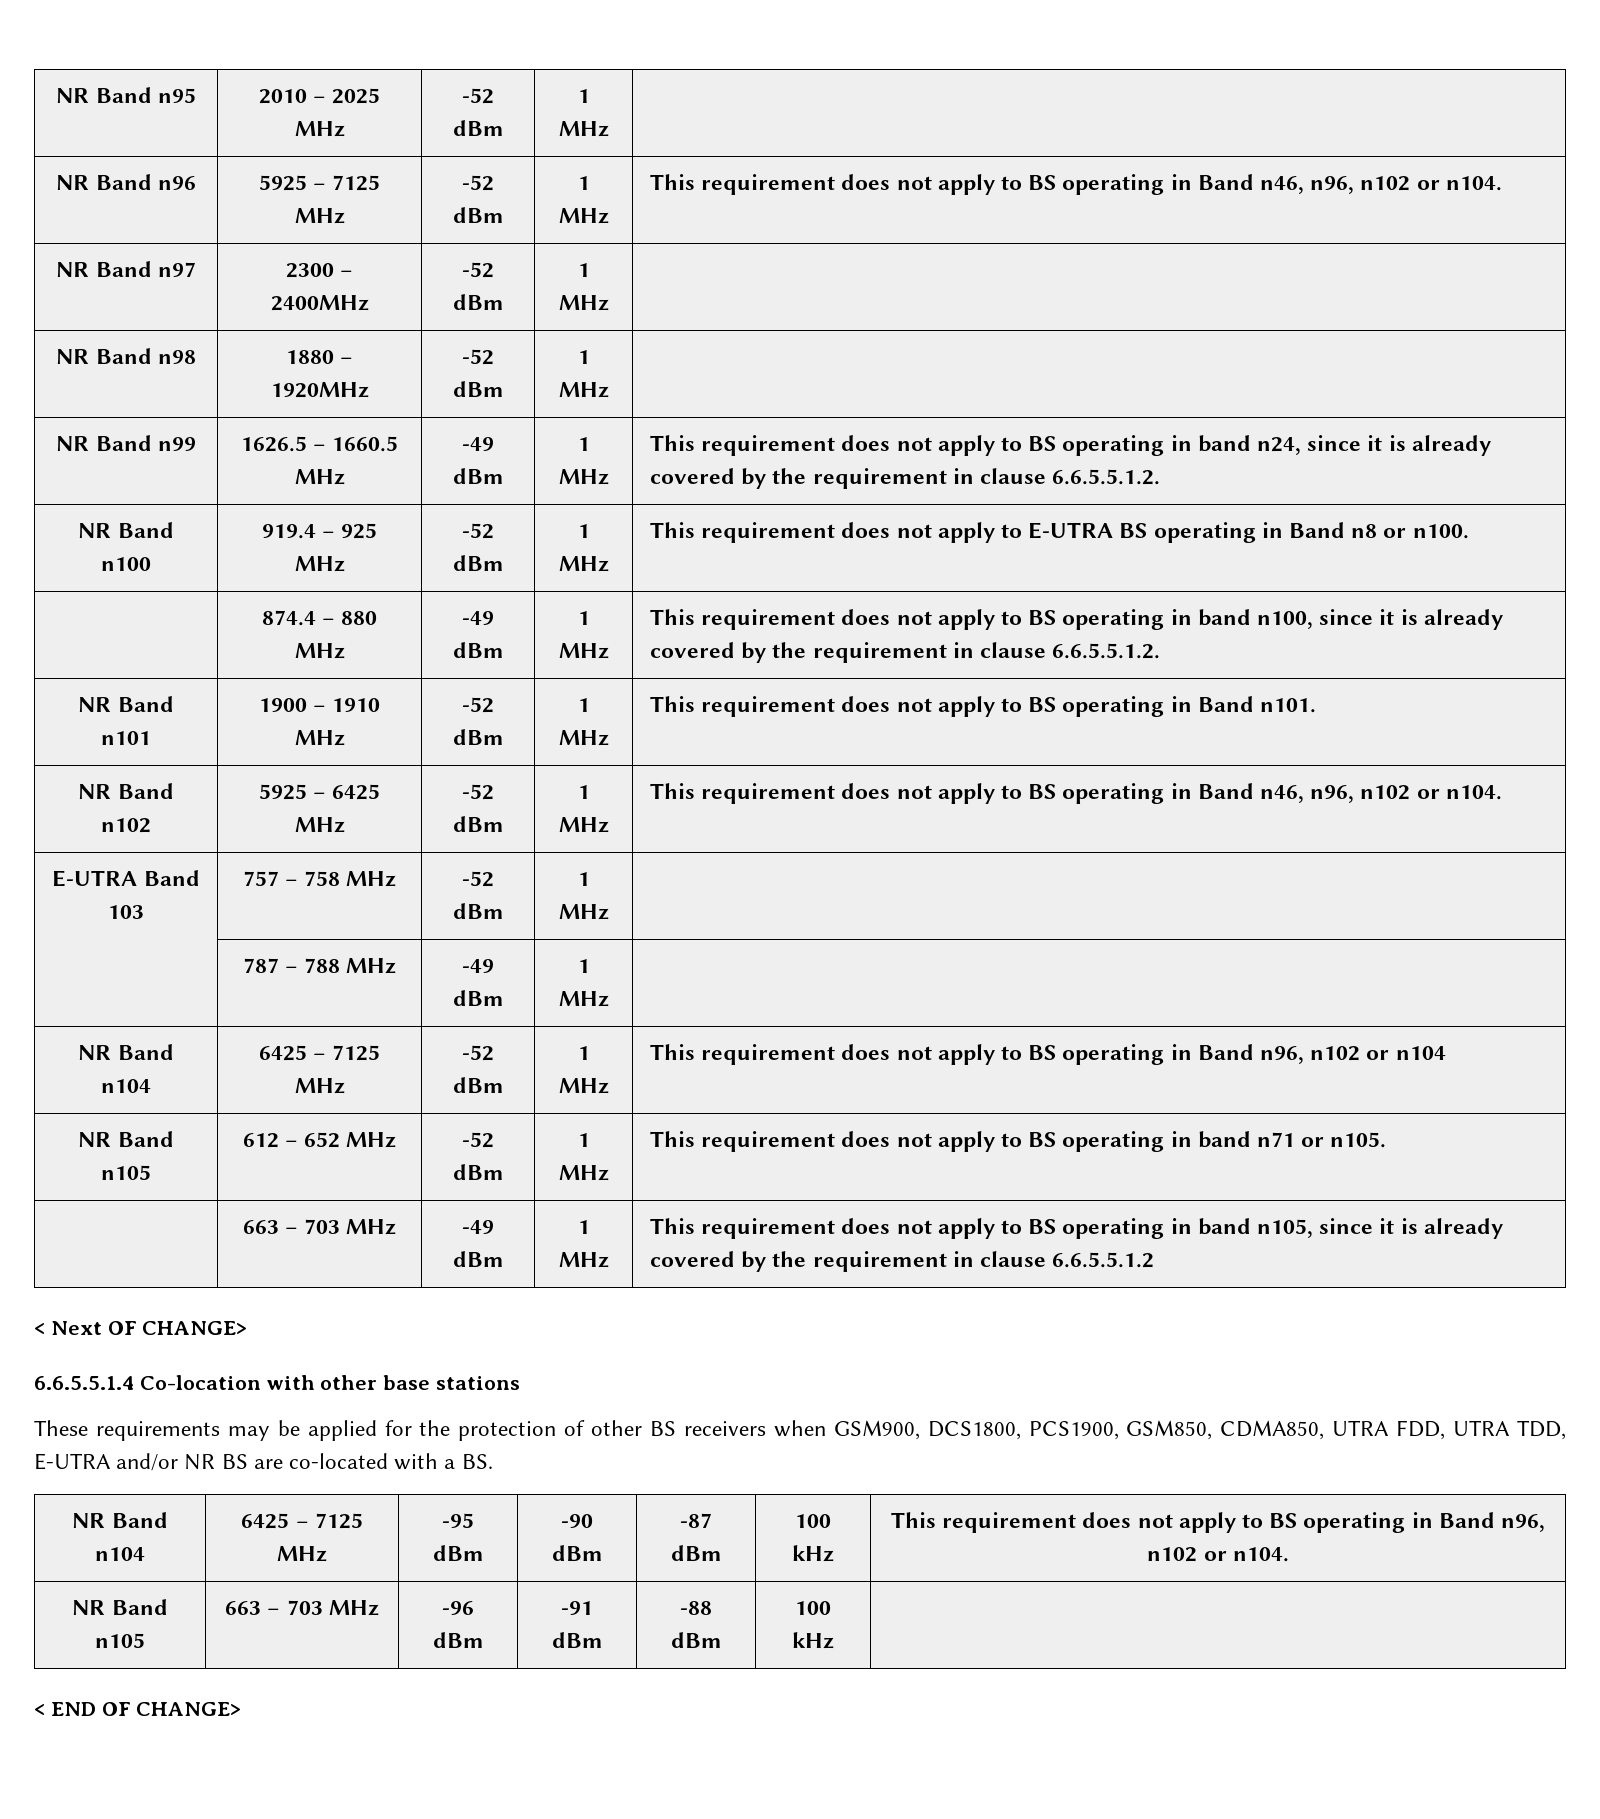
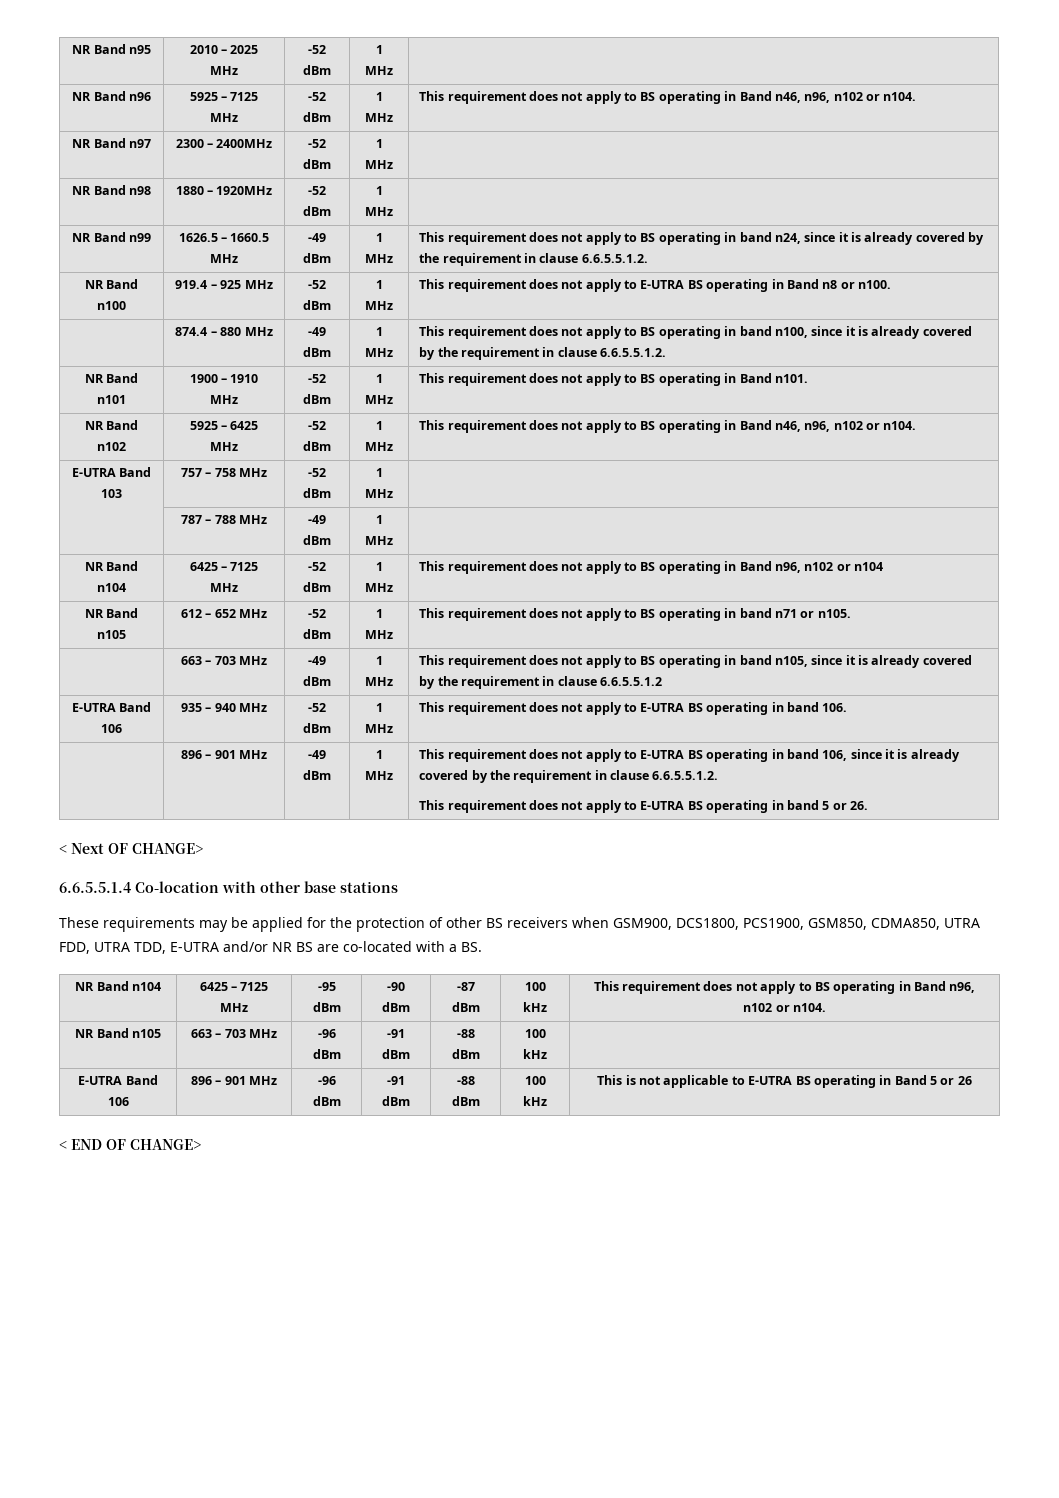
(1155, 1260) none -> [71,702,152,712] [101,724,122,733] [180,703,268,712] [308,703,326,712] [303,723,331,733] [375,703,383,712] [365,724,393,733] [419,702,848,715] [180,750,268,759] [308,750,326,759] [303,770,331,780] [375,750,383,759] [365,771,393,780] [419,749,960,762] [419,770,719,783] [419,800,869,813] // E-UTRA Band 106 | 935 – 940 MHz | -52 dBm | 1 MHz | This requirement does not apply to E-UTRA BS operating in band 106. // | 896 – 901 MHz | -49 dBm | 1 MHz | This requirement does not apply to E-UTRA BS operating in band 106, since it is already covered by the requirement in clause 6.6.5.5.1.2. // This requirement does not apply to E-UTRA BS operating in band 5 or 26.
(834, 1640) none -> [78,1075,158,1085] [107,1097,129,1106] [190,1076,278,1085] [317,1076,336,1085] [312,1096,341,1106] [387,1076,405,1085] [382,1096,410,1106] [456,1076,475,1085] [451,1096,480,1106] [524,1076,546,1085] [523,1096,547,1106] [597,1075,972,1088] // E-UTRA Band 106 | 896 – 901 MHz | -96 dBm | -91 dBm | -88 dBm | 100 kHz | This is not applicable to E-UTRA BS operating in Band 5 or 26

